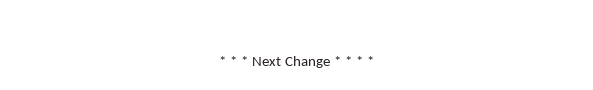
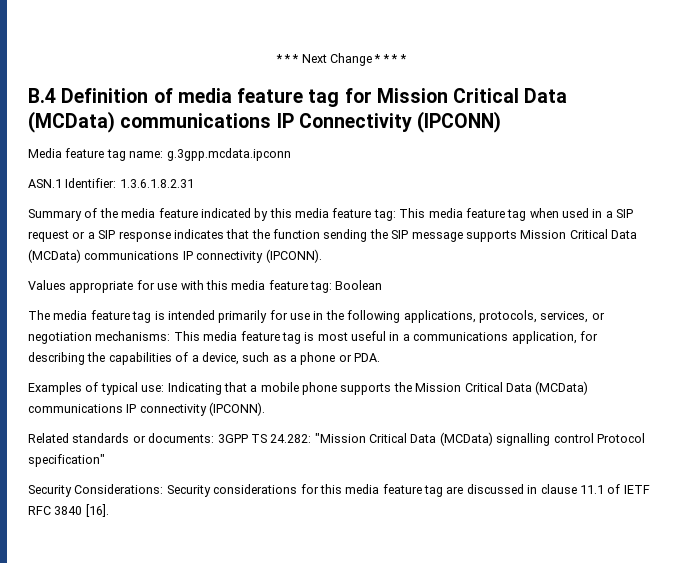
(374, 61) none -> [28,88,568,107] [28,111,502,133] [28,148,291,161] [28,178,194,188] [28,208,634,221] [28,229,637,242] [28,249,322,263] [28,280,383,293] [28,310,605,323] [28,331,598,344] [28,352,381,365] [28,381,589,395] [28,402,266,416] [28,432,645,446] [28,454,105,467] [28,484,650,497] [28,504,109,517] // B.4 Definition of media feature tag for Mission Critical Data (MCData) communications IP Connectivity (IPCONN) // Media feature tag name: g.3gpp.mcdata.ipconn // ASN.1 Identifier: 1.3.6.1.8.2.31 // Summary of the media feature indicated by this media feature tag: This media feature tag when used in a SIP request or a SIP response indicates that the function sending the SIP message supports Mission Critical Data (MCData) communications IP connectivity (IPCONN). // Values appropriate for use with this media feature tag: Boolean // The media feature tag is intended primarily for use in the following applications, protocols, services, or negotiation mechanisms: This media feature tag is most useful in a communications application, for describing the capabilities of a device, such as a phone or PDA. // Examples of typical use: Indicating that a mobile phone supports the Mission Critical Data (MCData) communications IP connectivity (IPCONN). // Related standards or documents: 3GPP TS 24.282: "Mission Critical Data (MCData) signalling control Protocol specification" // Security Considerations: Security considerations for this media feature tag are discussed in clause 11.1 of IETF RFC 3840 [16].

